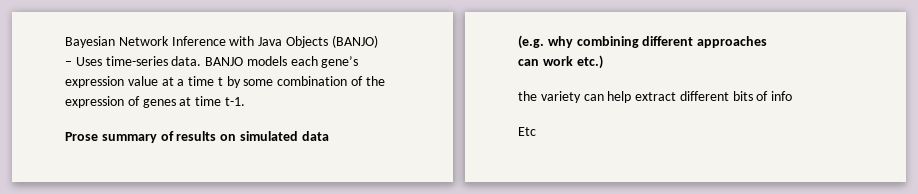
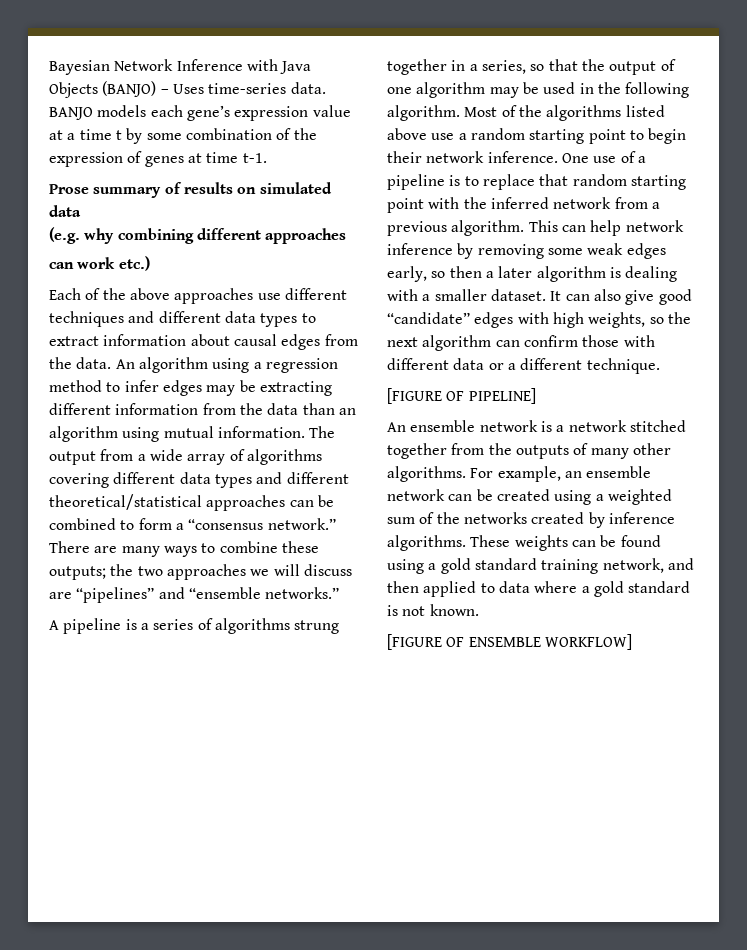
[518,91,793,103] [518,127,536,136] the variety can help extract different bits of info // Etc -> [49,288,347,304] [49,311,316,327] [49,334,358,350] [49,357,338,373] [49,380,332,396] [49,403,356,415] [49,426,336,442] [49,449,322,465] [49,472,349,488] [49,494,334,511] [49,518,336,530] [49,541,319,557] [49,564,352,580] [49,587,340,603] [49,618,340,634] [387,59,676,75] [387,82,690,98] [387,105,665,121] [387,128,687,144] [387,151,646,163] [387,174,686,190] [387,197,660,213] [387,220,684,236] [387,243,666,259] [387,266,678,282] [387,289,692,305] [387,312,691,328] [387,335,655,351] [387,358,660,374] [387,388,536,404] [387,420,686,432] [387,443,671,459] [387,466,652,482] [387,489,672,505] [387,512,675,528] [387,535,661,551] [387,558,694,574] [387,581,691,597] [387,604,479,616] [387,634,632,650] Each of the above approaches use different techniques and different data types to extract information about causal edges from the data. An algorithm using a regression method to infer edges may be extracting different information from the data than an algorithm using mutual information. The output from a wide array of algorithms covering different data types and different theoretical/statistical approaches can be combined to form a “consensus network.” There are many ways to combine these outputs; the two approaches we will discuss are “pipelines” and “ensemble networks.” // A pipeline is a series of algorithms strung together in a series, so that the output of one algorithm may be used in the following algorithm. Most of the algorithms listed above use a random starting point to begin their network inference. One use of a pipeline is to replace that random starting point with the inferred network from a previous algorithm. This can help network inference by removing some weak edges early, so then a later algorithm is dealing with a smaller dataset. It can also give good “candidate” edges with high weights, so the next algorithm can confirm those with different data or a different technique. // [FIGURE OF PIPELINE] // An ensemble network is a network stitched together from the outputs of many other algorithms. For example, an ensemble network can be created using a weighted sum of the networks created by inference algorithms. These weights can be found using a gold standard training network, and then applied to data where a gold standard is not known. // [FIGURE OF ENSEMBLE WORKFLOW]

